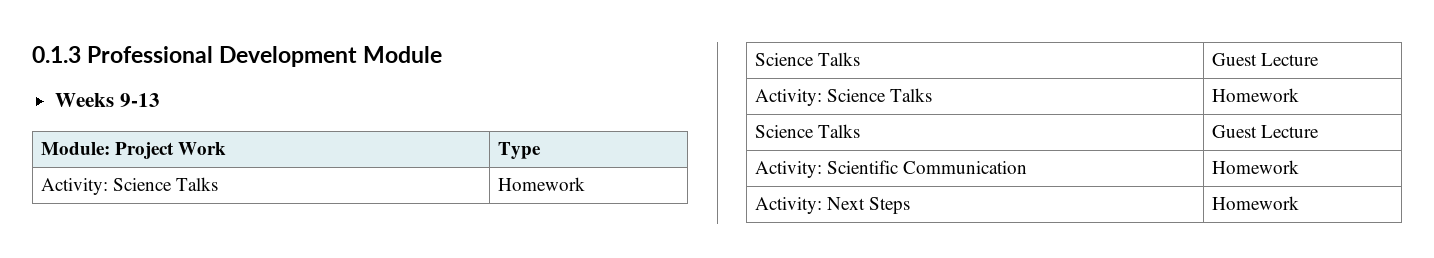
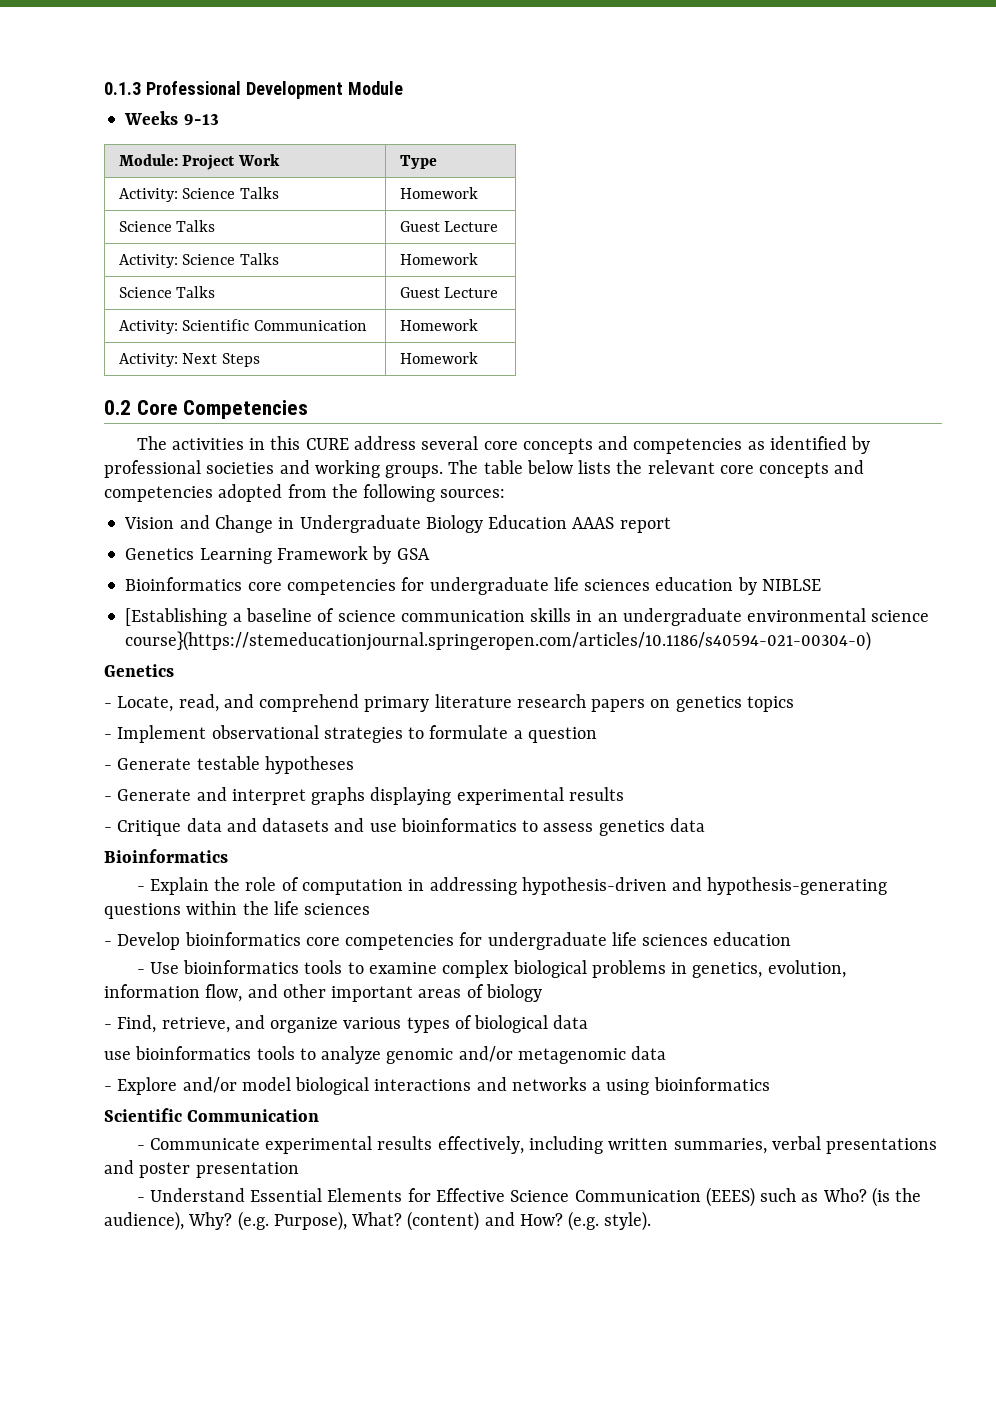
(1300, 203) none -> [104,400,309,419] [136,436,871,454] [104,460,865,478] [104,484,506,502] [124,515,671,533] [125,546,430,564] [125,577,821,595] [125,608,930,626] [125,631,872,651] [104,664,174,677] [104,694,794,712] [104,725,597,743] [104,756,354,774] [104,787,624,805] [104,818,705,836] [104,849,228,863] [136,877,888,895] [104,901,371,919] [104,932,792,950] [136,960,846,978] [104,984,542,1002] [104,1015,589,1033] [104,1046,667,1064] [104,1077,770,1095] [104,1108,320,1122] [136,1136,938,1154] [104,1160,299,1178] [136,1187,922,1207] [104,1211,652,1231] // 0.2 Core Competencies // The activities in this CURE address several core concepts and competencies as identified by professional societies and working groups. The table below lists the relevant core concepts and competencies adopted from the following sources: // Vision and Change in Undergraduate Biology Education AAAS report // Genetics Learning Framework by GSA // Bioinformatics core competencies for undergraduate life sciences education by NIBLSE // [Establishing a baseline of science communication skills in an undergraduate environmental science course}(https://stemeducationjournal.springeropen.com/articles/10.1186/s40594-021-00304-0) // Genetics // - Locate, read, and comprehend primary literature research papers on genetics topics // - Implement observational strategies to formulate a question // - Generate testable hypotheses // - Generate and interpret graphs displaying experimental results // - Critique data and datasets and use bioinformatics to assess genetics data // Bioinformatics // - Explain the role of computation in addressing hypothesis-driven and hypothesis-generating questions within the life sciences // - Develop bioinformatics core competencies for undergraduate life sciences education // - Use bioinformatics tools to examine complex biological problems in genetics, evolution, information flow, and other important areas of biology // - Find, retrieve, and organize various types of biological data // use bioinformatics tools to analyze genomic and/or metagenomic data // - Explore and/or model biological interactions and networks a using bioinformatics // Scientific Communication // - Communicate experimental results effectively, including written summaries, verbal presentations and poster presentation // - Understand Essential Elements for Effective Science Communication (EEES) such as Who? (is the audience), Why? (e.g. Purpose), What? (content) and How? (e.g. style).

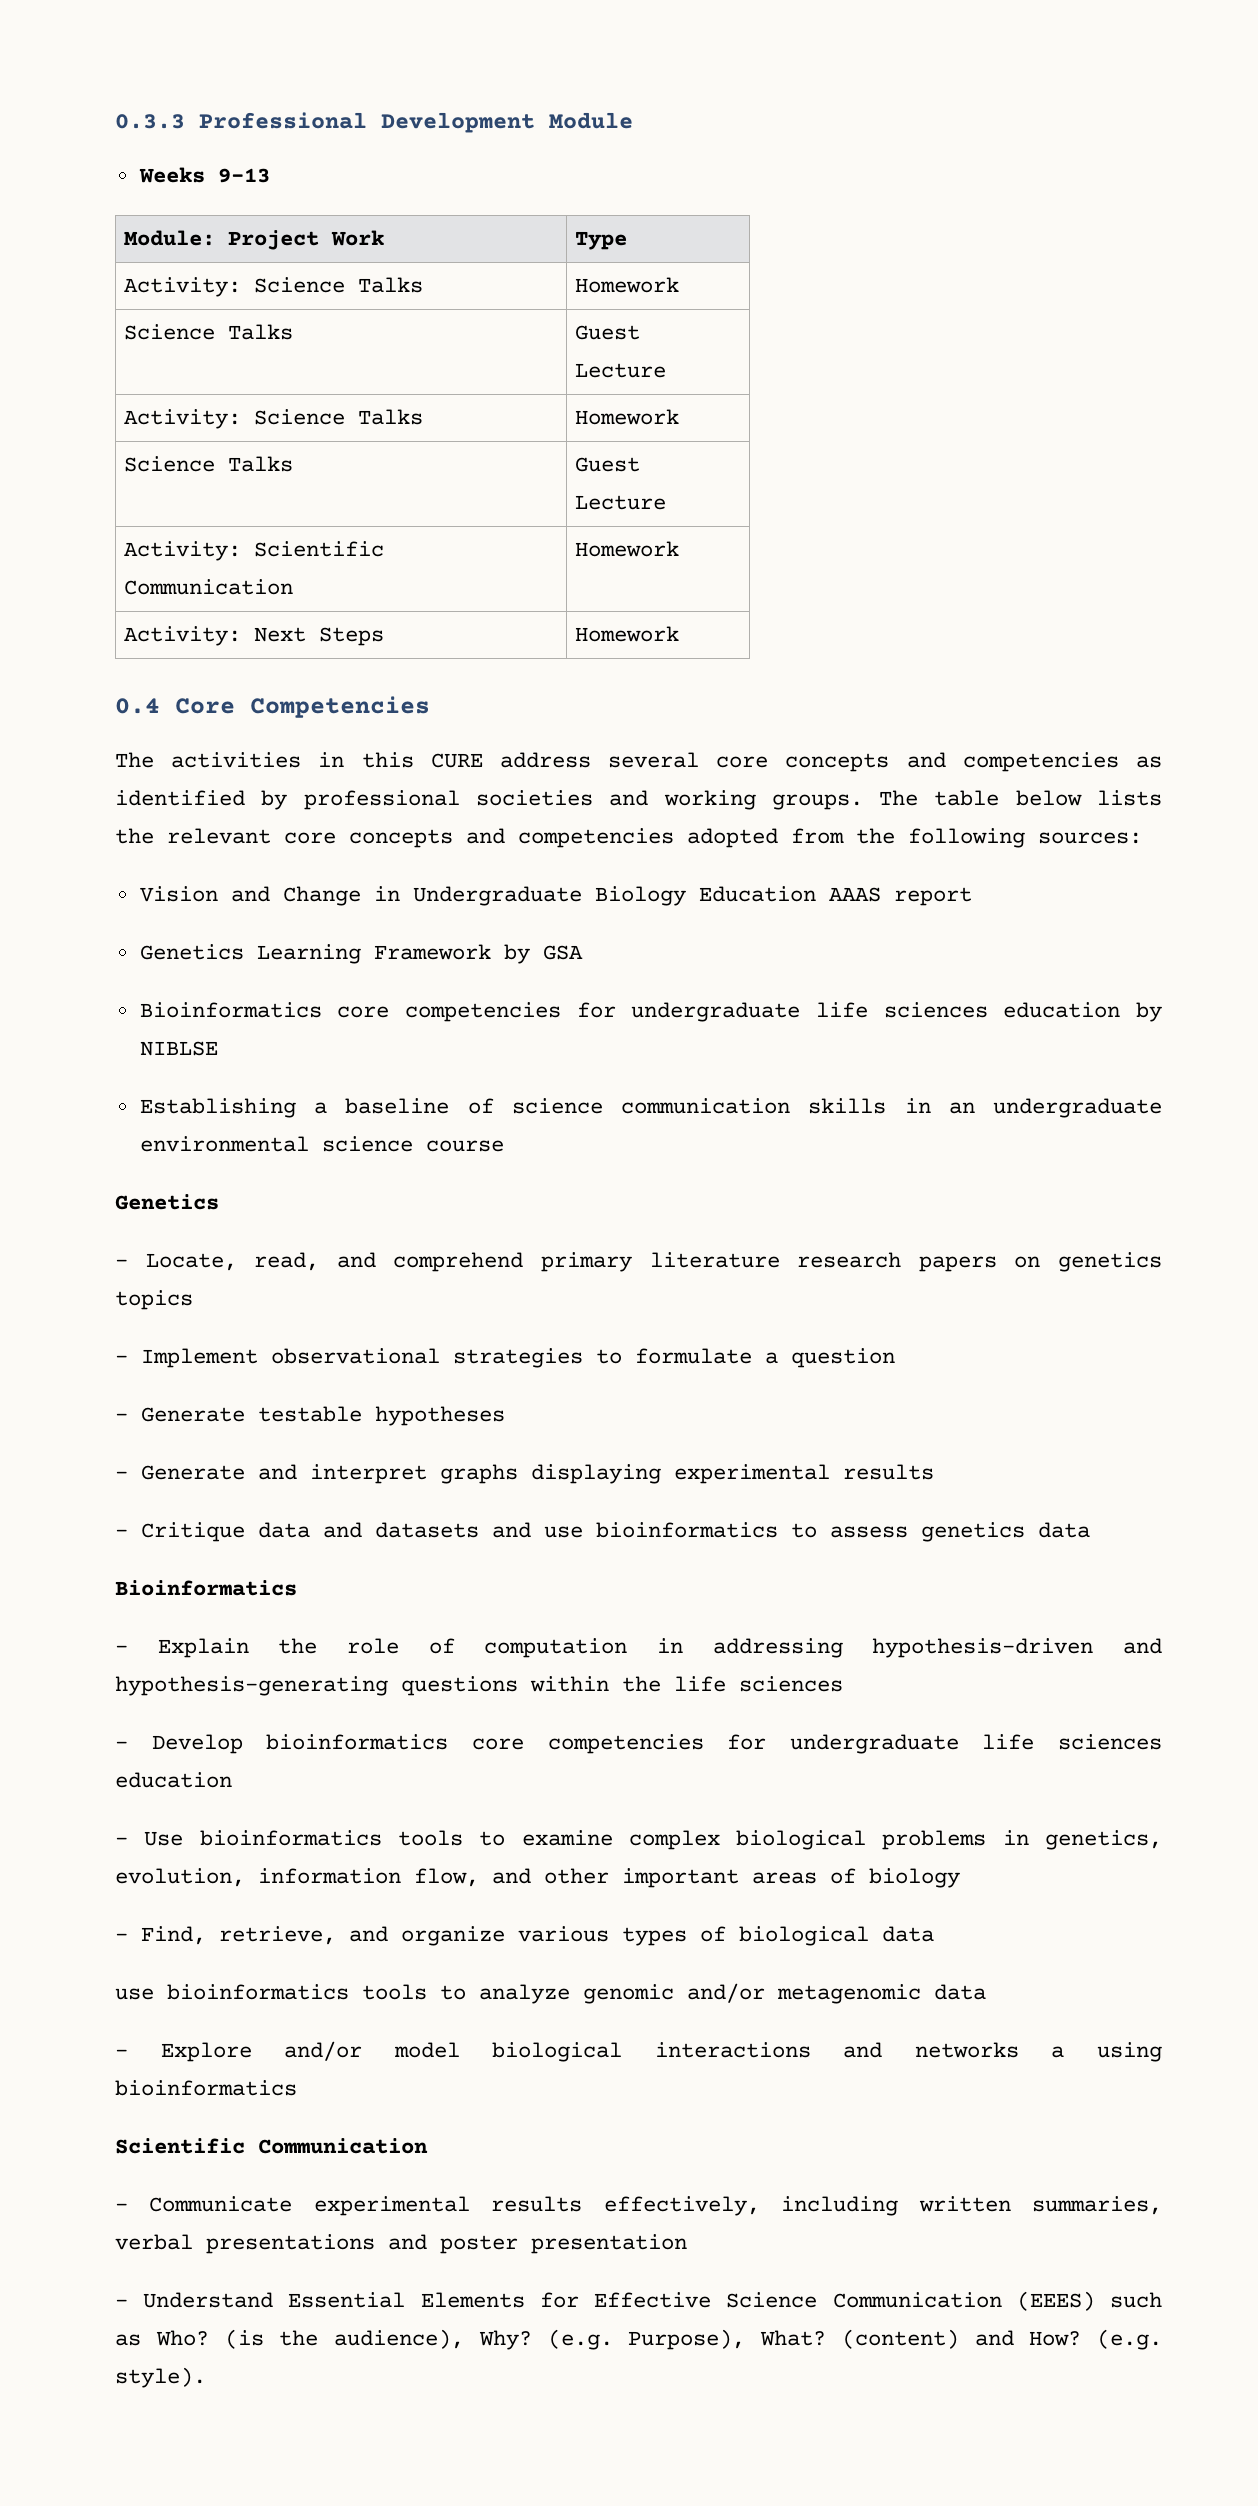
[104,82,141,95] 0.1.3 -> [115,114,185,129] 0.3.3
[104,400,131,415] 0.2 -> [115,698,160,714] 0.4
[125,608,228,626] [Establishing -> [139,1098,296,1118] Establishing
[125,631,872,651] course}(https://stemeducationjournal.springeropen.com/articles/10.1186/s40594-021-00304-0) -> [425,1140,504,1152] course

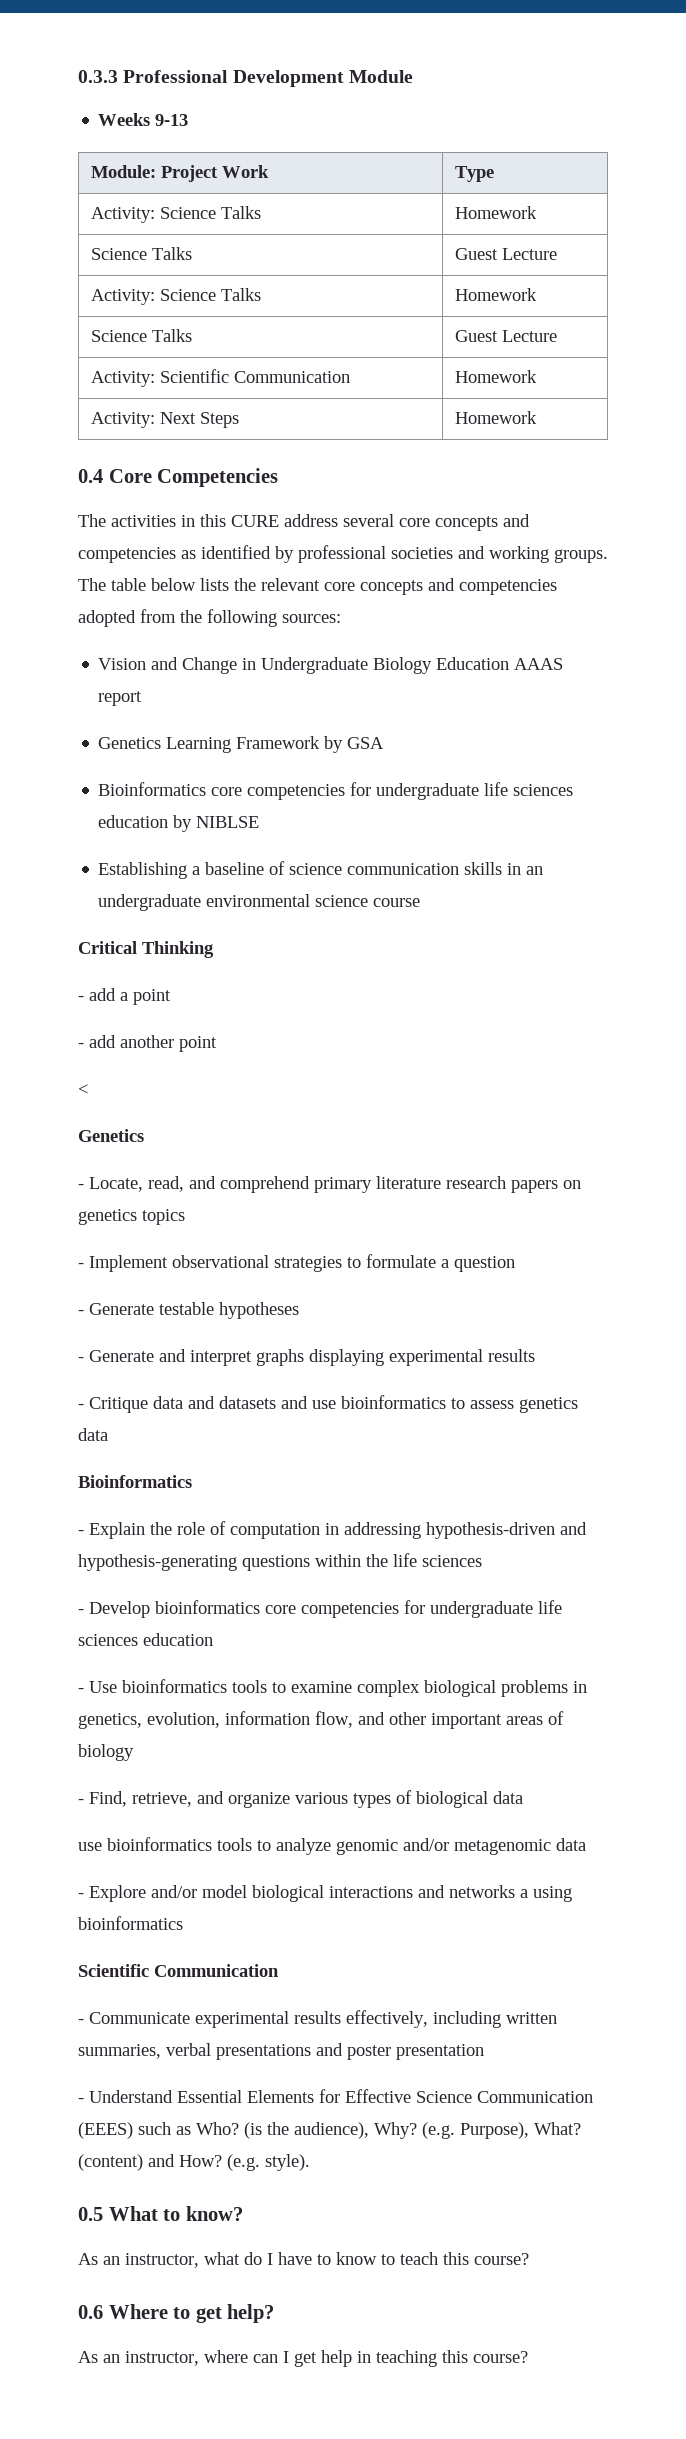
(504, 1146) none -> [78,941,214,958] [78,988,171,1005] [78,1035,217,1052] [78,1084,88,1095] // Critical Thinking // - add a point // - add another point // <
(206, 2377) none -> [78,2206,243,2221] [78,2252,529,2268] [78,2304,275,2323] [78,2350,528,2367] // 0.5 What to know? // As an instructor, what do I have to know to teach this course? // 0.6 Where to get help? // As an instructor, where can I get help in teaching this course?

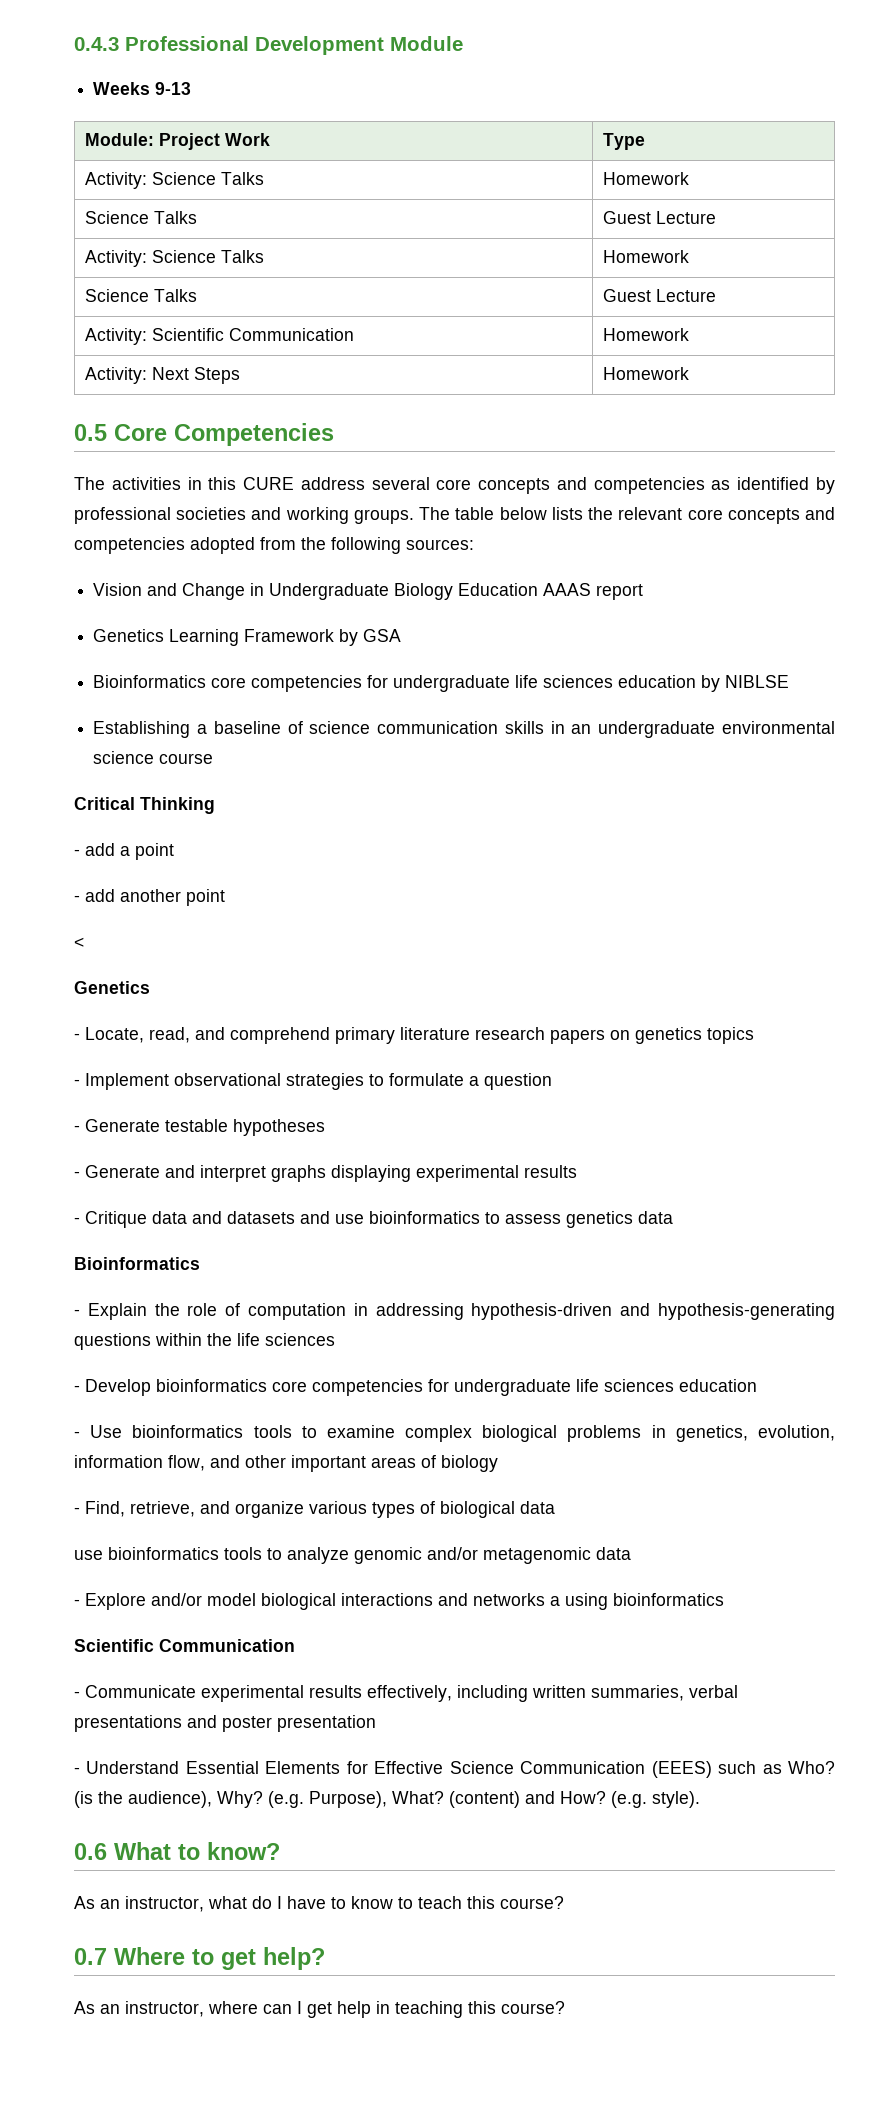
[78,70,118,83] 0.3.3 -> [74,37,119,51] 0.4.3
[78,469,103,483] 0.4 -> [74,424,107,441] 0.5
[78,2207,103,2221] 0.5 -> [74,1843,107,1860] 0.6
[78,2305,103,2319] 0.6 -> [74,1948,107,1965] 0.7

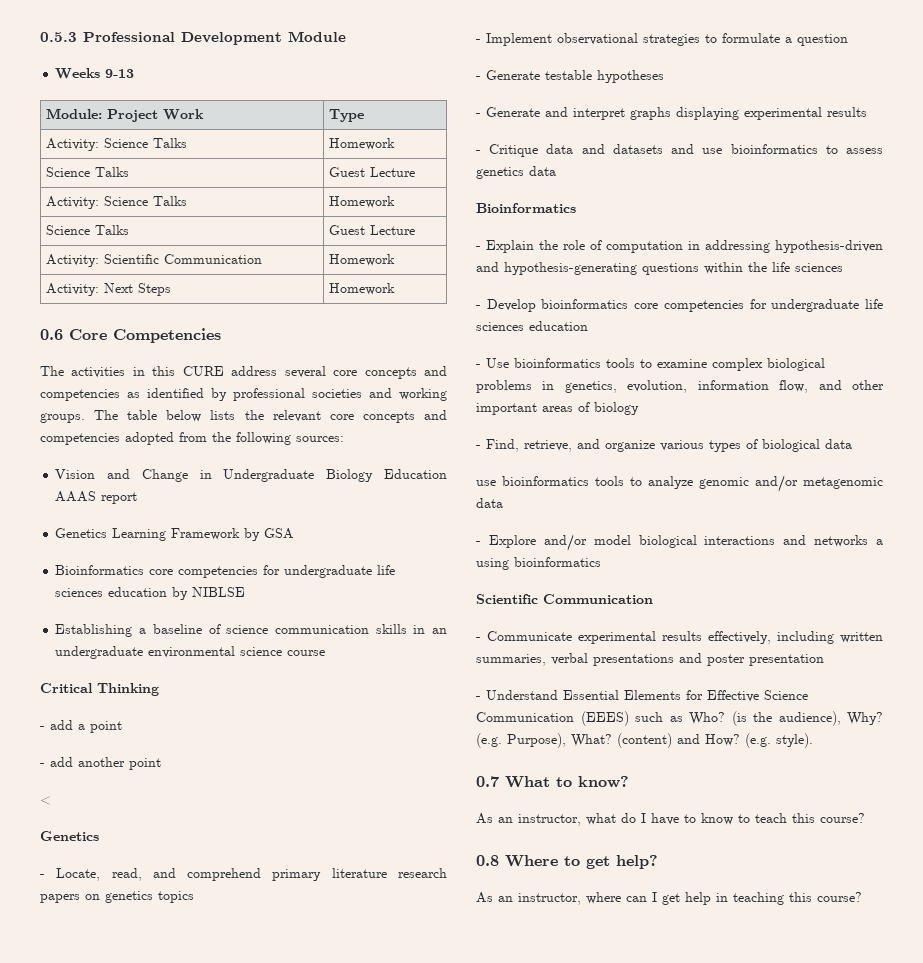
[74,37,119,51] 0.4.3 -> [40,32,77,42] 0.5.3
[74,424,107,441] 0.5 -> [40,329,63,340] 0.6
[74,1843,107,1860] 0.6 -> [476,776,499,787] 0.7
[74,1948,107,1965] 0.7 -> [476,855,499,866] 0.8

